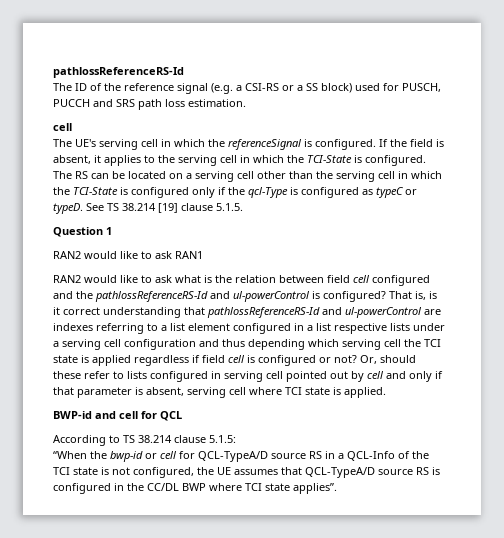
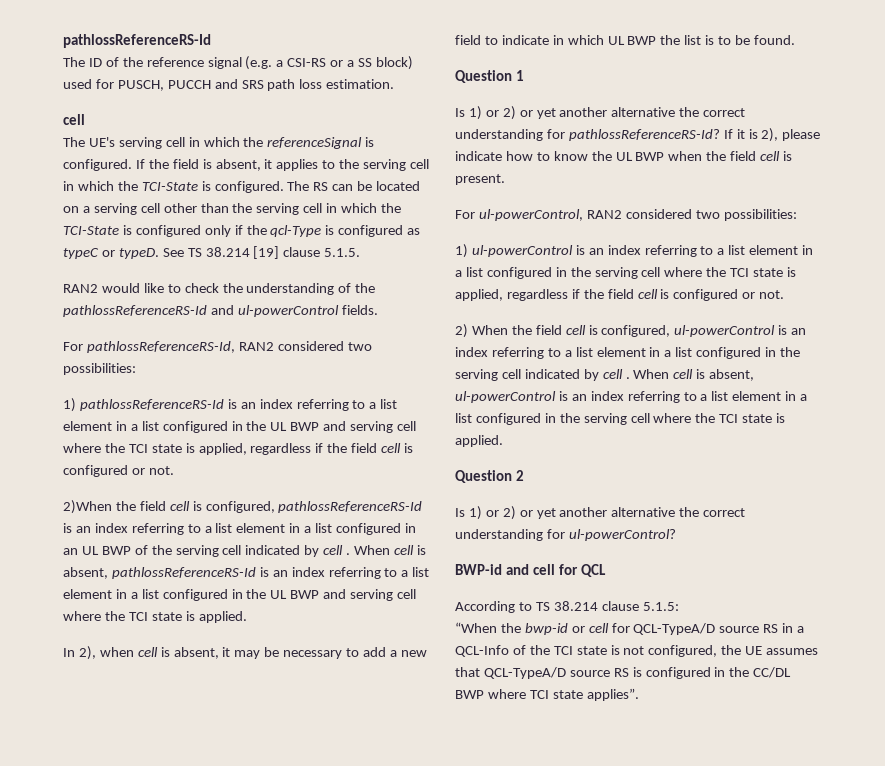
[53,227,112,237] [53,251,203,259] [53,275,430,286] [53,291,437,302] [53,307,441,318] [53,323,445,334] [53,339,441,350] [53,355,416,366] [53,371,443,382] [53,387,386,398] // Question 1 // RAN2 would like to ask RAN1 // RAN2 would like to ask what is the relation between field cell configured and the pathlossReferenceRS-Id and ul-powerControl is configured? That is, is it correct understanding that pathlossReferenceRS-Id and ul-powerControl are indexes referring to a list element configured in a list respective lists under a serving cell configuration and thus depending which serving cell the TCI state is applied regardless if field cell is configured or not? Or, should these refer to lists configured in serving cell pointed out by cell and only if that parameter is absent, serving cell where TCI state is applied. -> [63,283,376,295] [63,305,378,317] [63,341,372,353] [63,363,136,375] [63,398,398,412] [63,421,417,433] [63,443,414,455] [63,465,174,477] [63,500,423,514] [63,523,416,535] [63,545,426,557] [63,567,430,579] [63,589,417,601] [63,611,247,623] [63,646,427,660] [455,35,795,45] [455,70,524,83] [455,106,746,120] [455,128,821,142] [455,151,793,161] [455,174,505,185] [455,209,797,221] [455,244,814,258] [455,267,797,279] [455,289,785,301] [455,324,807,338] [455,347,801,359] [455,369,755,381] [455,391,808,403] [455,413,786,425] [455,435,503,447] [455,470,524,483] [455,506,746,520] [455,529,676,541] // RAN2 would like to check the understanding of the pathlossReferenceRS-Id and ul-powerControl fields. // For pathlossReferenceRS-Id, RAN2 considered two possibilities: // 1) pathlossReferenceRS-Id is an index referring to a list element in a list configured in the UL BWP and serving cell where the TCI state is applied, regardless if the field cell is configured or not. // 2)When the field cell is configured, pathlossReferenceRS-Id is an index referring to a list element in a list configured in an UL BWP of the serving cell indicated by cell . When cell is absent, pathlossReferenceRS-Id is an index referring to a list element in a list configured in the UL BWP and serving cell where the TCI state is applied. // In 2), when cell is absent, it may be necessary to add a new field to indicate in which UL BWP the list is to be found. // Question 1 // Is 1) or 2) or yet another alternative the correct understanding for pathlossReferenceRS-Id? If it is 2), please indicate how to know the UL BWP when the field cell is present. // For ul-powerControl, RAN2 considered two possibilities: // 1) ul-powerControl is an index referring to a list element in a list configured in the serving cell where the TCI state is applied, regardless if the field cell is configured or not. // 2) When the field cell is configured, ul-powerControl is an index referring to a list element in a list configured in the serving cell indicated by cell . When cell is absent, ul-powerControl is an index referring to a list element in a list configured in the serving cell where the TCI state is applied. // Question 2 // Is 1) or 2) or yet another alternative the correct understanding for ul-powerControl?

